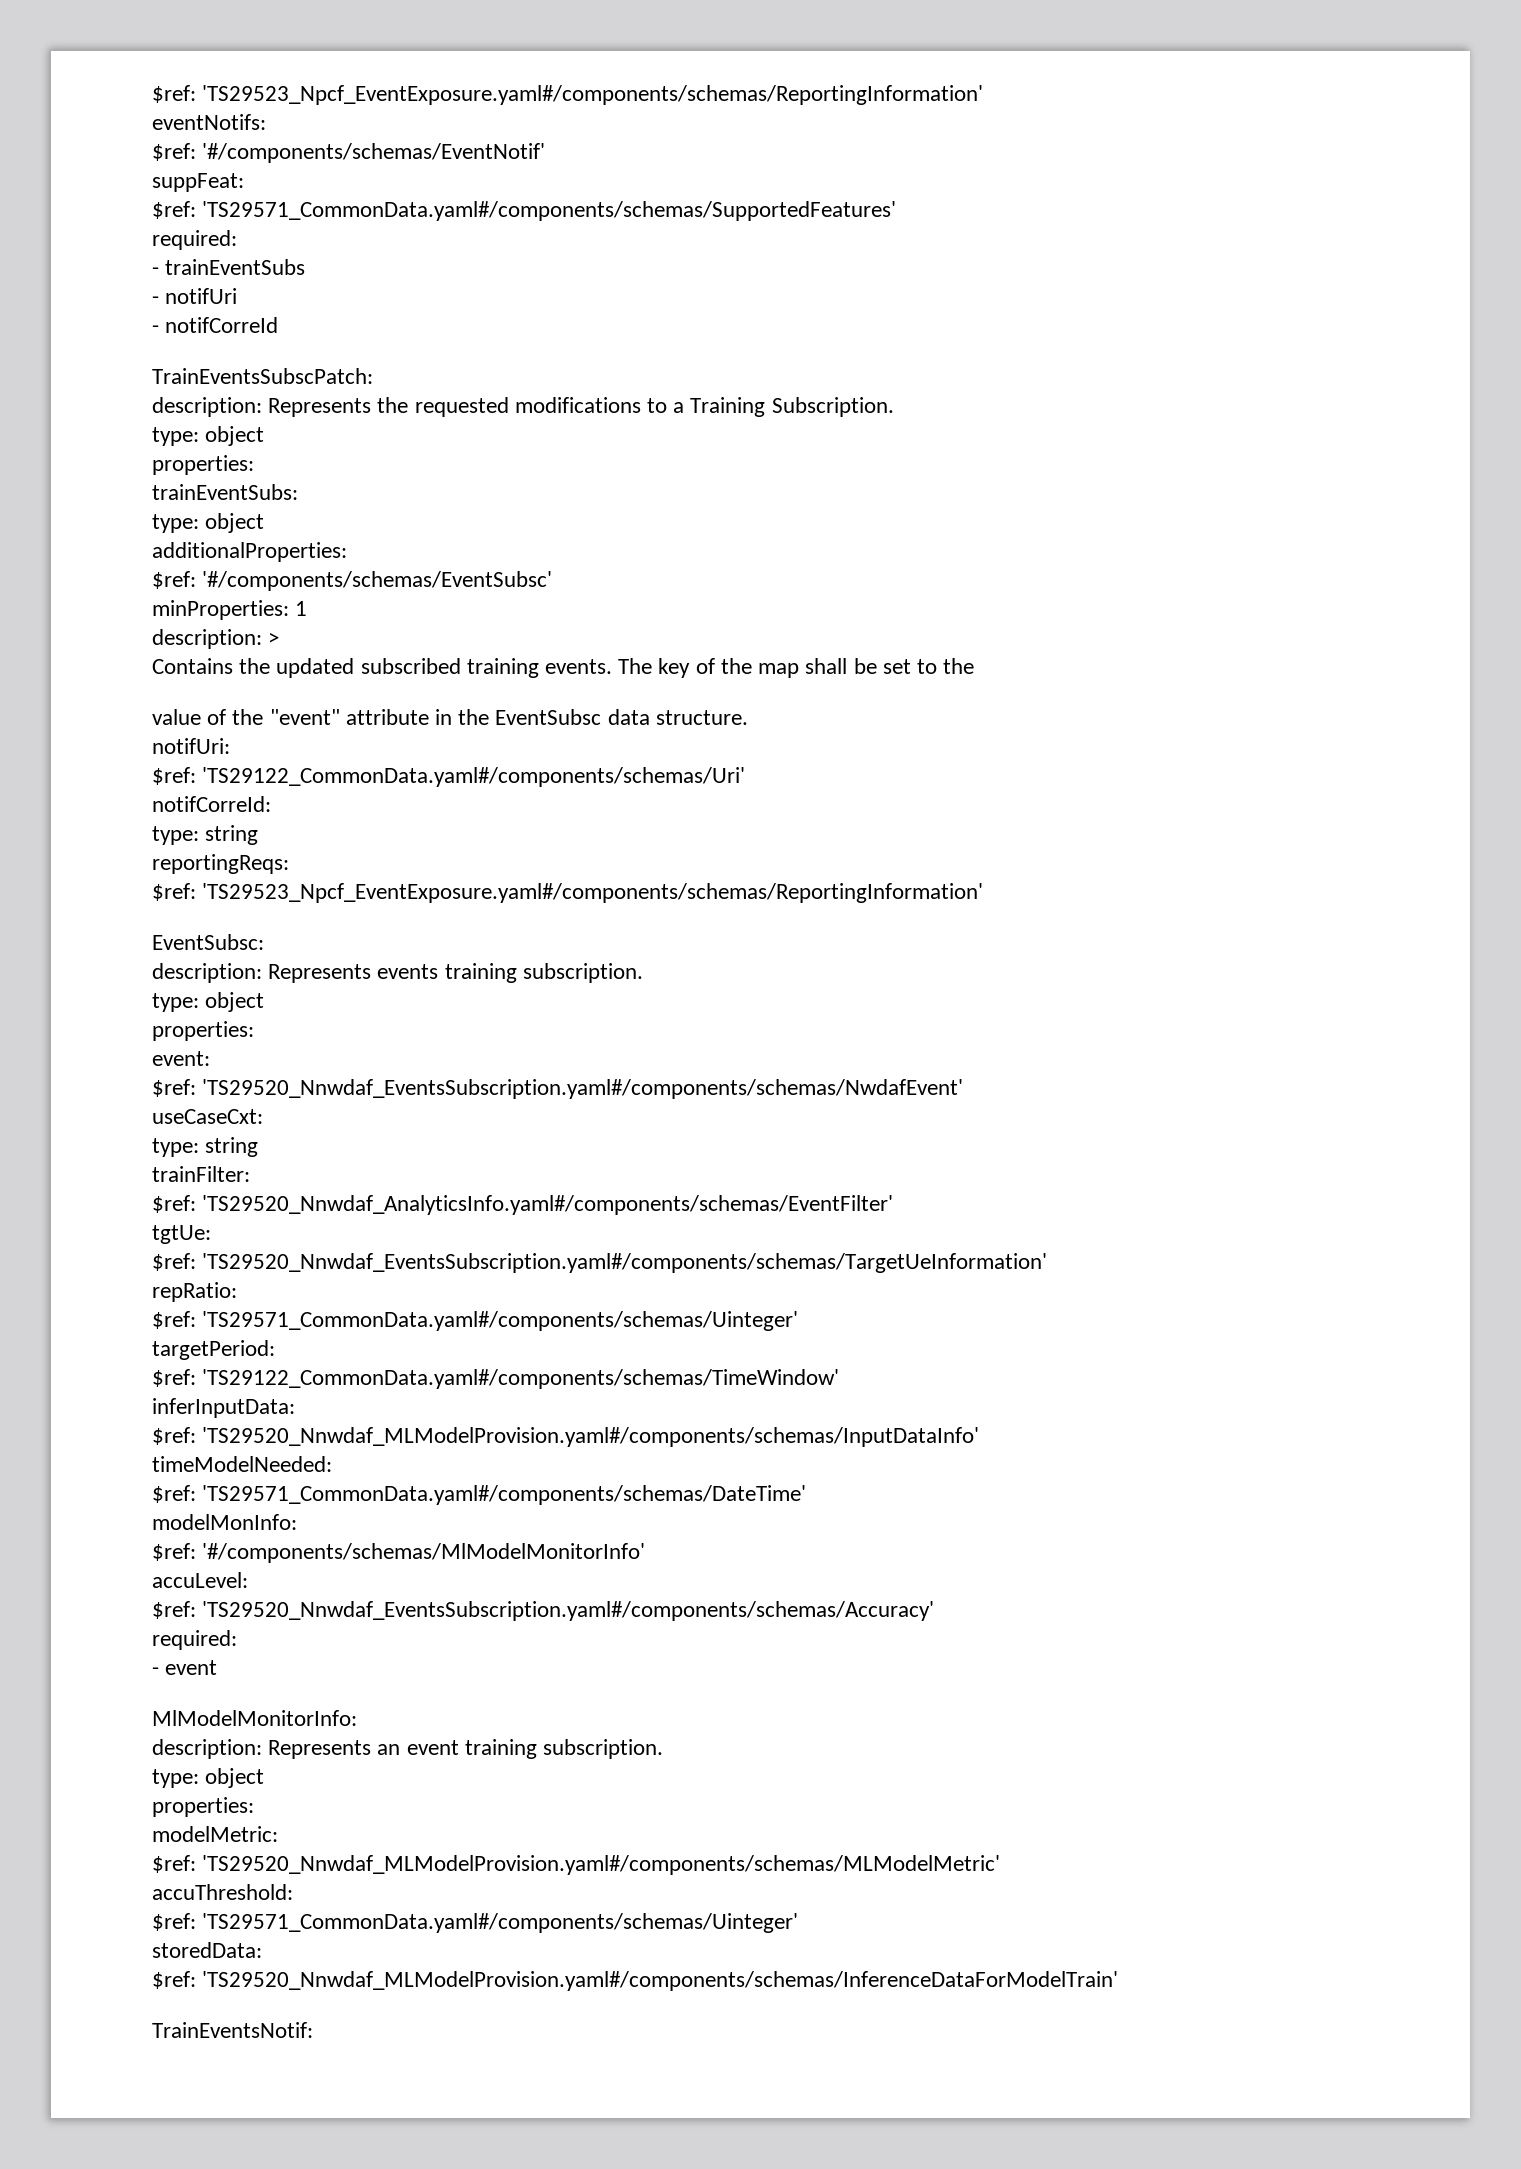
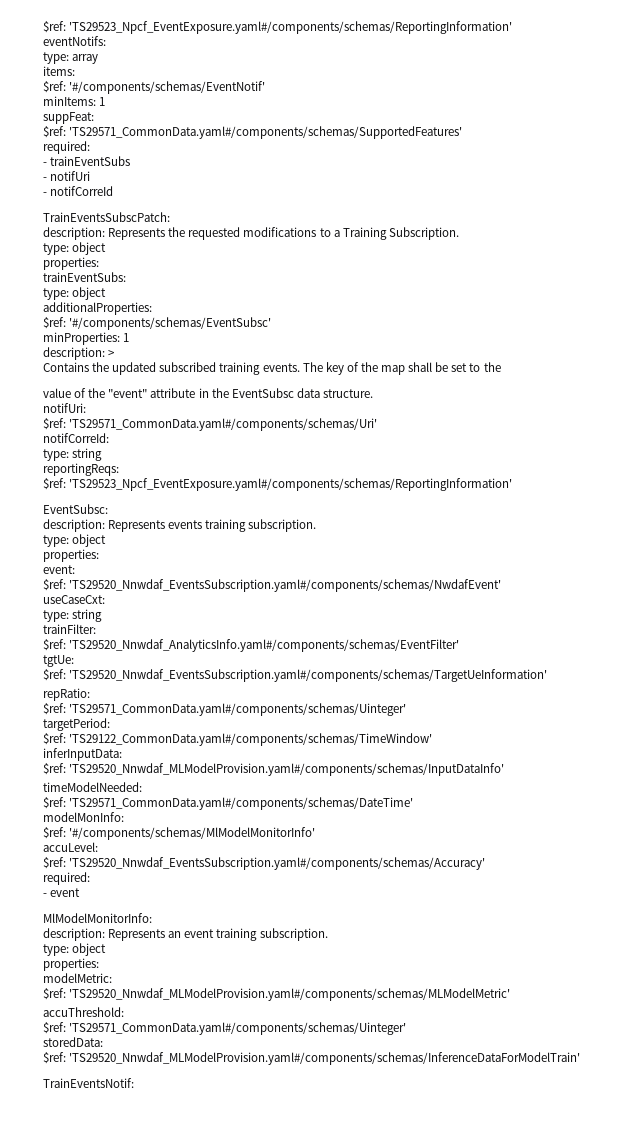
(266, 122) none -> [43,52,99,64] [43,66,75,76] // type: array // items:
(546, 153) none -> [43,96,106,106] // minItems: 1
[202,767,746,787] 'TS29122_CommonData.yaml#/components/schemas/Uri' -> [69,418,378,431] 'TS29571_CommonData.yaml#/components/schemas/Uri'

